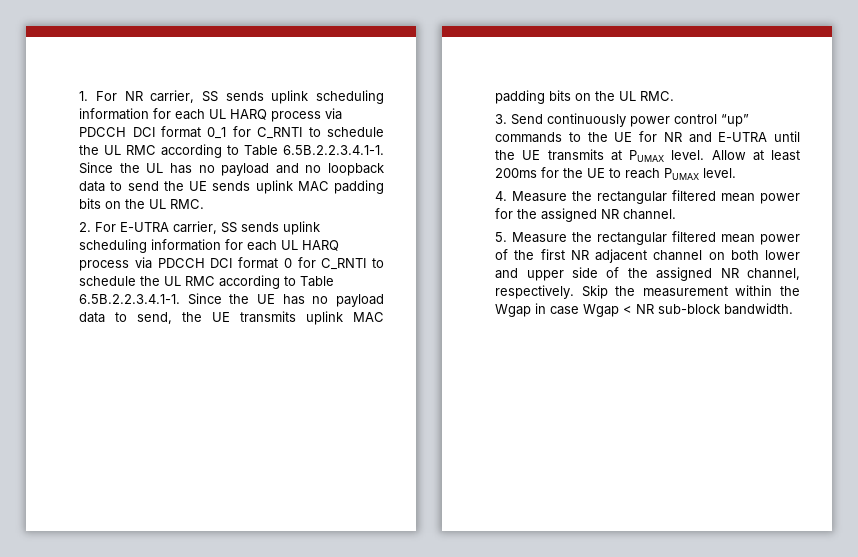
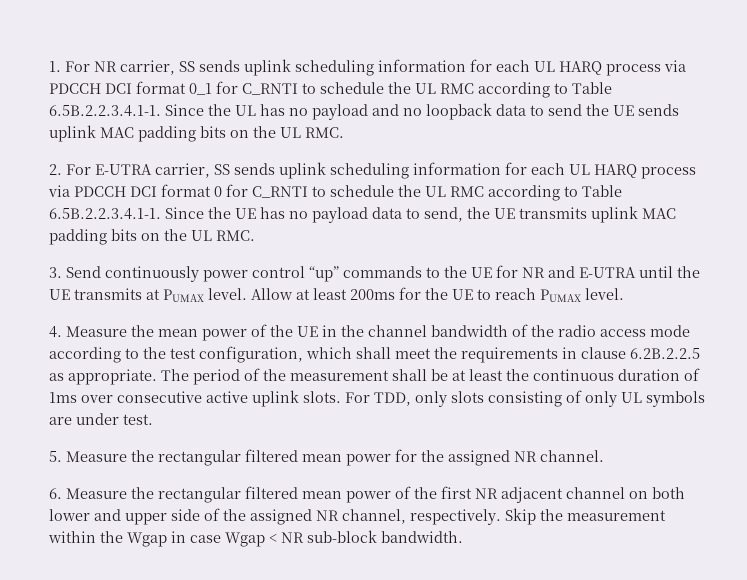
(593, 196) none -> [157,324,690,341] [48,346,700,363] [48,368,700,385] [48,390,705,407] [48,413,153,425] [48,450,154,462] mean power of the UE in the channel bandwidth of the radio access mode according to the test configuration, which shall meet the requirements in clause 6.2B.2.2.5 as appropriate. The period of the measurement shall be at least the continuous duration of 1ms over consecutive active uplink slots. For TDD, only slots consisting of only UL symbols are under test. // 5. Measure the
[495,232,508,242] 5. -> [48,488,62,499] 6.

